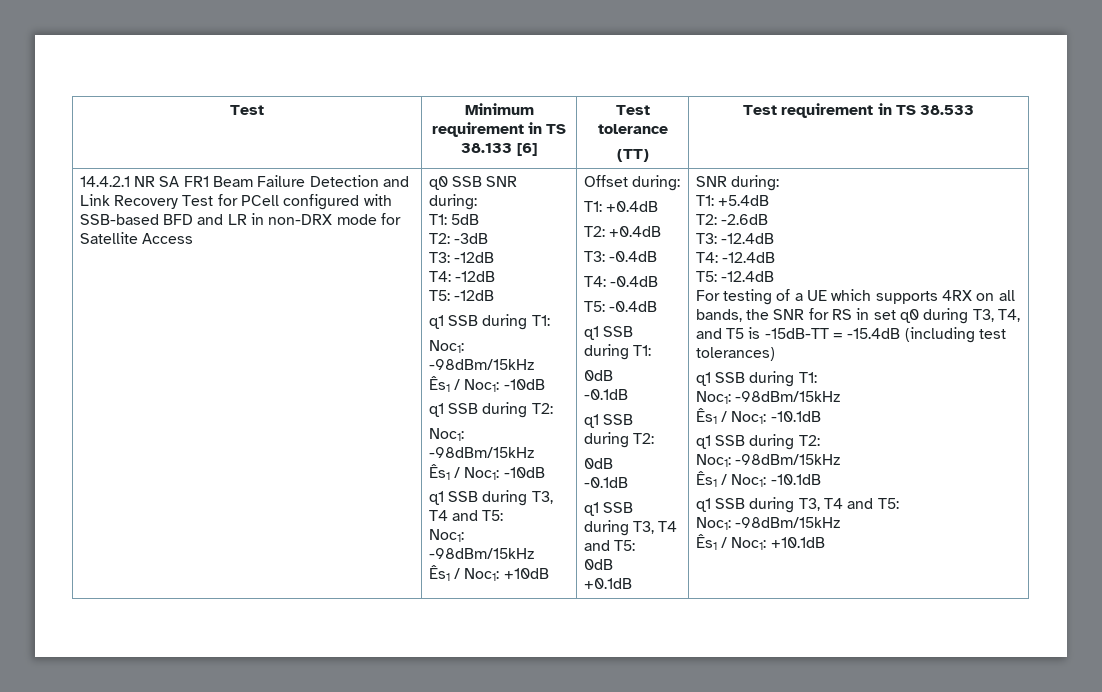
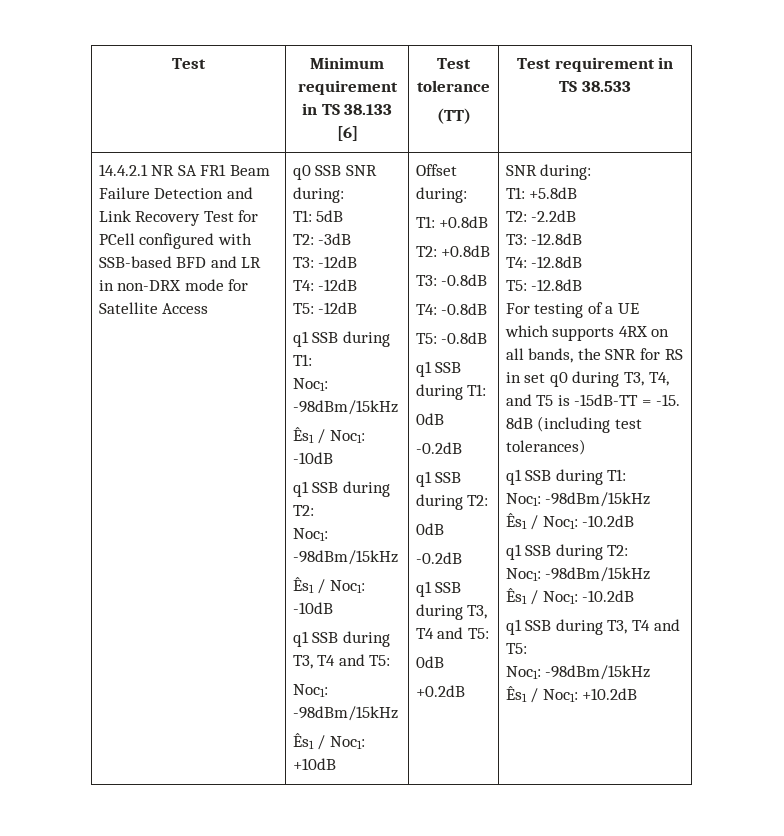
[606,201,659,212] [583,226,662,237] [583,251,658,262] [583,276,659,287] [583,301,658,312] +0.4dB // T2: +0.4dB // T3: -0.4dB // T4: -0.4dB // T5: -0.4dB -> [439,216,489,228] [415,245,491,257] [415,274,488,286] [415,303,488,315] [415,332,488,344] +0.8dB // T2: +0.8dB // T3: -0.8dB // T4: -0.8dB // T5: -0.8dB
[583,389,628,400] -0.1dB -> [415,442,462,454] -0.2dB
[583,477,628,488] -0.1dB -> [415,552,462,564] -0.2dB
[583,578,632,589] [695,175,780,191] [695,195,770,206] [695,214,769,225] [695,233,775,244] [695,252,776,263] [695,271,775,282] +0.1dB | SNR during: // T1: +5.4dB // T2: -2.6dB // T3: -12.4dB // T4: -12.4dB // T5: -12.4dB -> [415,685,465,697] [505,164,592,180] [505,187,578,199] [505,210,577,222] [505,233,583,245] [505,256,583,268] [505,279,583,291] +0.2dB | SNR during: // T1: +5.8dB // T2: -2.2dB // T3: -12.8dB // T4: -12.8dB // T5: -12.8dB
[847,328,901,339] -15.4dB -> [655,394,680,406] [505,417,533,429] -15. 8dB
[770,411,821,422] [695,434,820,450] [695,454,841,467] [695,471,821,487] -10.1dB // q1 SSB during T2: // Noc1: -98dBm/15kHz // Ês1 / Noc1: -10.1dB -> [582,515,635,527] [505,544,629,560] [505,567,651,582] [505,588,635,605] -10.2dB // q1 SSB during T2: // Noc1: -98dBm/15kHz // Ês1 / Noc1: -10.2dB
[770,537,825,548] +10.1dB -> [582,688,638,700] +10.2dB

